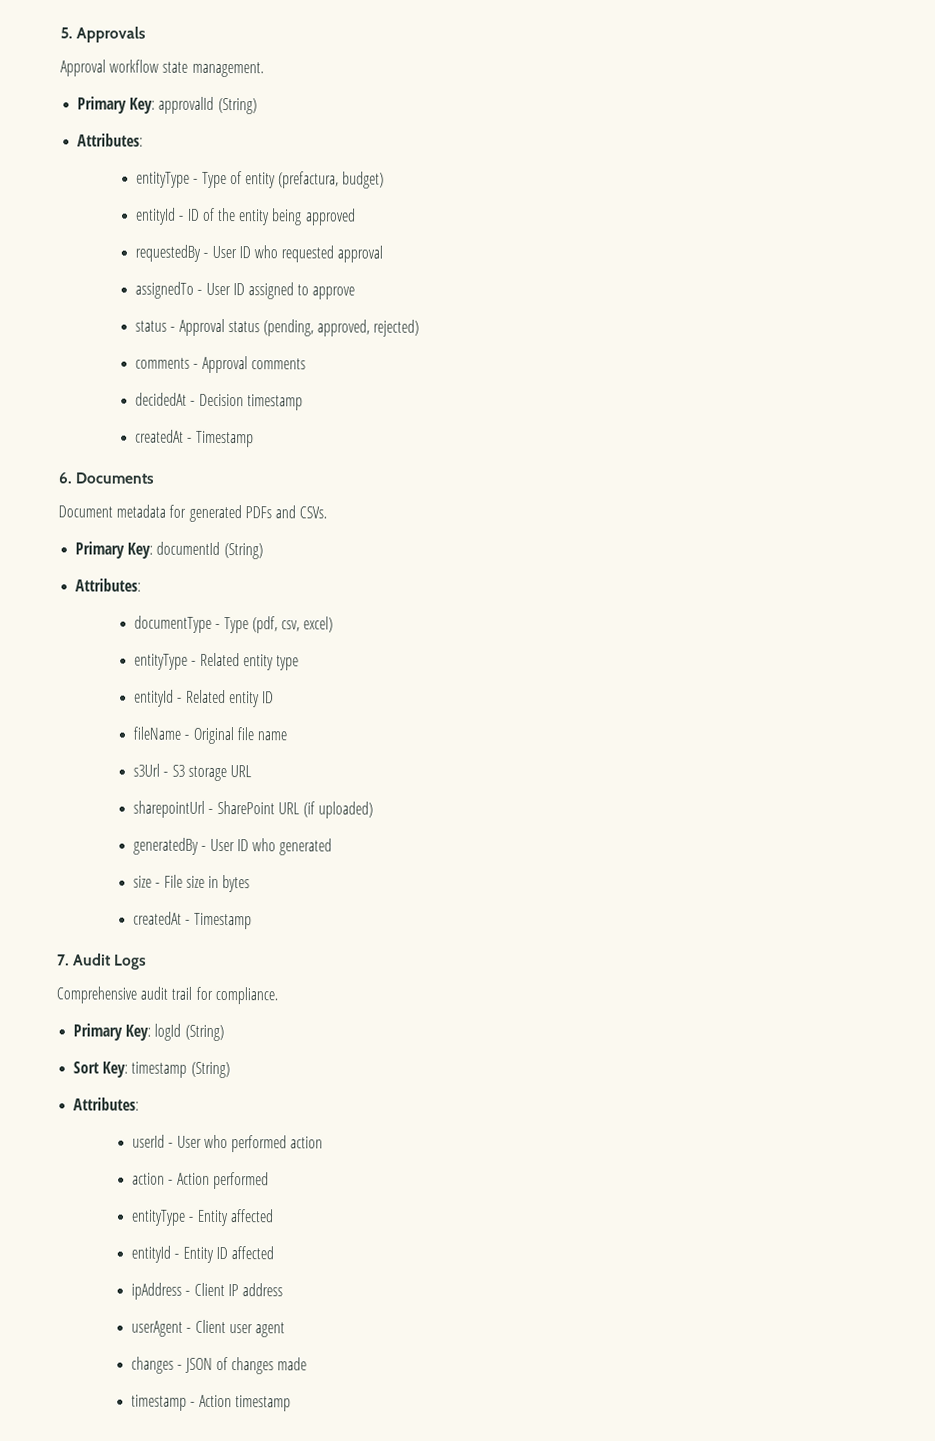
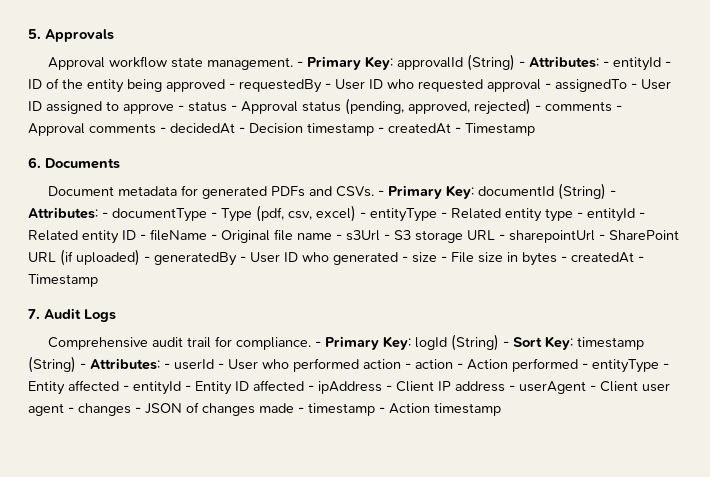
(264, 69) // -> [297,61,304,67] -
[77,133,144,147] [136,171,385,189] // Attributes: // entityType - Type of entity (prefactura, budget) // -> [519,56,610,68] - Attributes: -
(356, 217) // -> [229,83,235,89] -
(384, 254) // -> [545,83,551,89] -
(356, 293) // -> [178,105,184,111] -
(420, 328) // -> [535,105,541,111] -
(306, 364) // -> [160,127,166,133] -
(303, 402) // -> [378,127,384,133] -
(328, 512) // -> [378,190,385,196] -
[75,578,142,592] // Attributes: // -> [610,190,617,196] [28,207,108,219] - Attributes: -
(334, 624) // -> [360,212,366,218] -
(299, 663) // -> [577,212,583,218] -
(274, 697) // -> [140,234,146,240] -
(287, 736) // -> [336,234,342,240] -
(252, 771) // -> [499,234,505,240] -
(374, 810) // -> [144,256,150,262] -
(333, 847) // -> [402,256,408,262] -
(251, 884) // -> [561,256,567,262] -
(278, 995) // -> [315,341,322,347] -
(224, 1033) // -> [503,341,510,347] -
[73,1097,140,1111] // Attributes: // -> [80,358,170,370] - Attributes: -
(324, 1142) // -> [405,363,411,369] -
(269, 1180) // -> [582,363,588,369] -
(274, 1216) // -> [123,385,129,391] -
(274, 1253) // -> [308,385,314,391] -
(283, 1290) // -> [509,385,515,391] -
(285, 1330) // -> [68,407,74,413] -
(308, 1364) // -> [298,407,304,413] -

